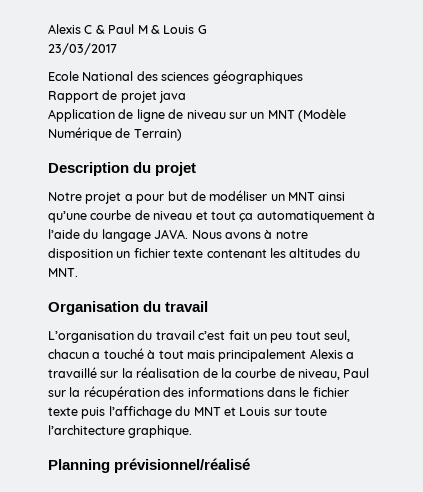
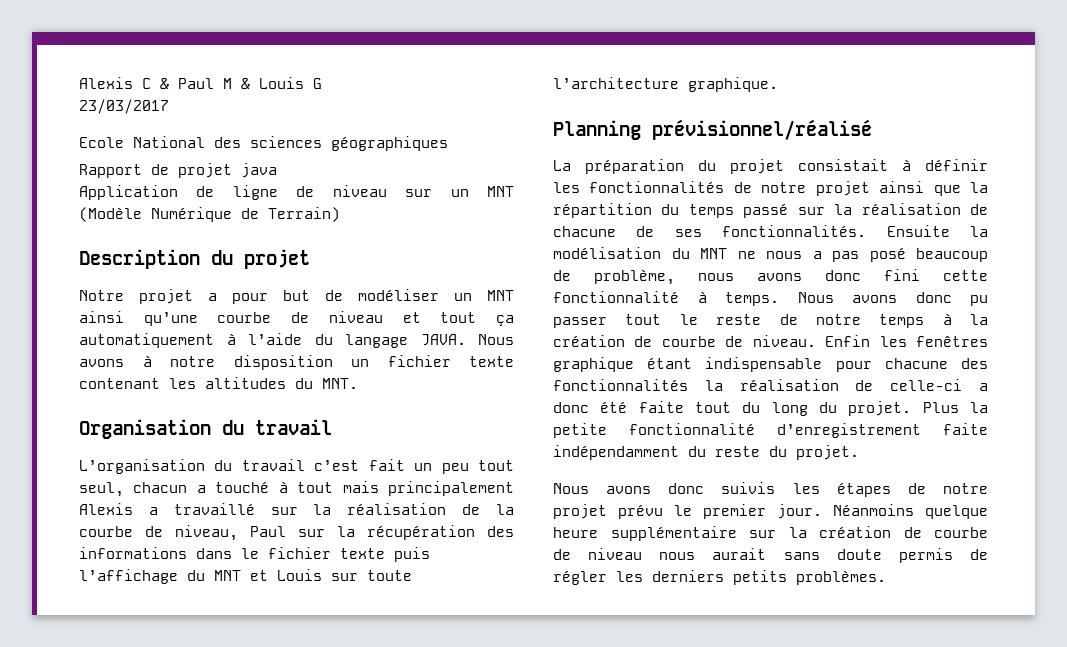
(251, 465) none -> [553,159,988,174] [553,181,988,196] [553,203,988,218] [553,225,988,237] [553,247,988,262] [553,269,988,285] [553,291,988,306] [553,313,988,328] [553,335,988,347] [553,357,988,372] [553,379,988,391] [553,401,988,416] [553,423,988,438] [553,445,859,460] [553,482,988,497] [553,504,988,519] [553,526,988,541] [553,548,988,563] [553,570,886,585] // La préparation du projet consistait à définir les fonctionnalités de notre projet ainsi que la répartition du temps passé sur la réalisation de chacune de ses fonctionnalités. Ensuite la modélisation du MNT ne nous a pas posé beaucoup de problème, nous avons donc fini cette fonctionnalité à temps. Nous avons donc pu passer tout le reste de notre temps à la création de courbe de niveau. Enfin les fenêtres graphique étant indispensable pour chacune des fonctionnalités la réalisation de celle-ci a donc été faite tout du long du projet. Plus la petite fonctionnalité d’enregistrement faite indépendamment du reste du projet. // Nous avons donc suivis les étapes de notre projet prévu le premier jour. Néanmoins quelque heure supplémentaire sur la création de courbe de niveau nous aurait sans doute permis de régler les derniers petits problèmes.

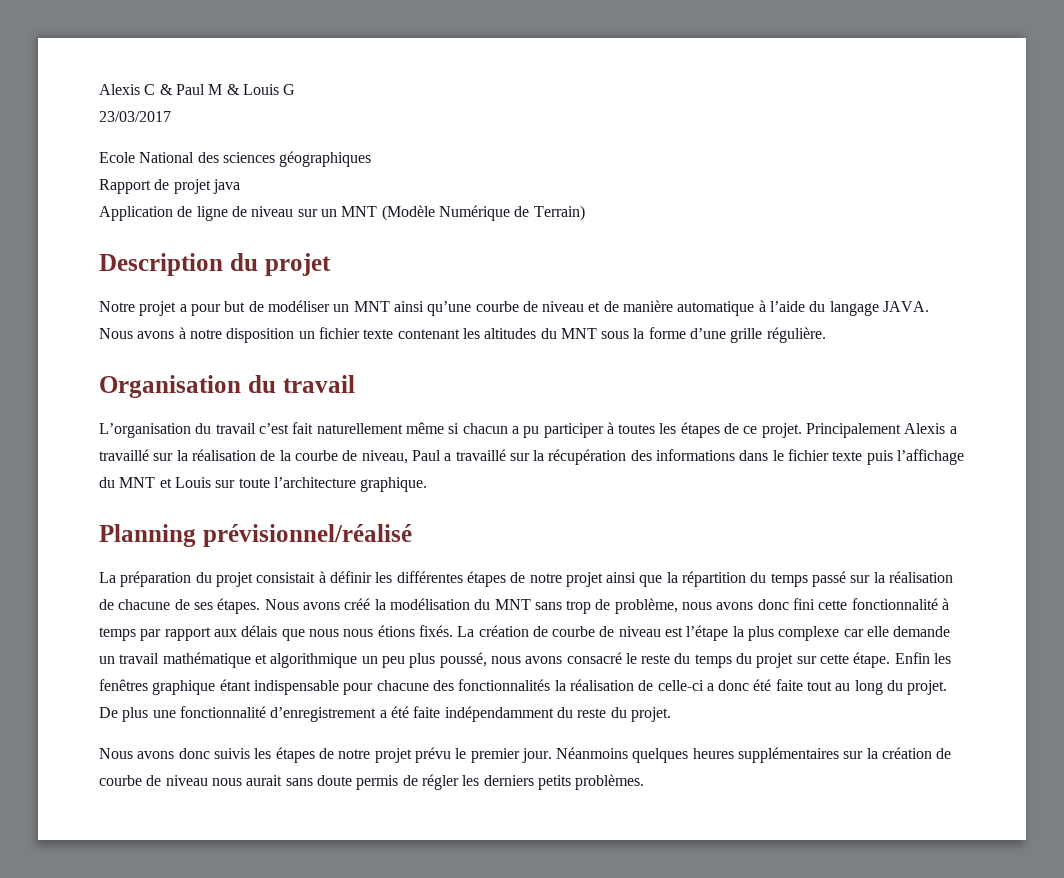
[440,312,514,326] [79,333,214,348] tout ça automatiquement -> [603,300,755,316] de manière automatique
[322,378,358,389] MNT. -> [560,327,826,343] MNT sous la forme d’une grille régulière.
[414,460,514,474] [79,481,514,497] un peu tout seul, chacun a touché à tout mais principalement -> [316,422,902,438] naturellement même si chacun a pu participer à toutes les étapes de ce projet. Principalement
(286, 531) none -> [444,449,506,461] a travaillé
[589,181,725,193] fonctionnalités -> [396,571,506,587] différentes étapes
[722,225,988,237] [553,247,988,262] fonctionnalités. Ensuite la modélisation du MNT ne nous a pas posé beaucoup -> [217,598,592,614] étapes. Nous avons créé la modélisation du MNT sans trop
[725,292,988,306] [553,313,988,328] [553,335,816,347] temps. Nous avons donc pu passer tout le reste de notre temps à la création de courbe de niveau. -> [99,625,951,641] [99,652,891,668] temps par rapport aux délais que nous nous étions fixés. La création de courbe de niveau est l’étape la plus complexe car elle demande un travail mathématique et algorithmique un peu plus poussé, nous avons consacré le reste du temps du projet sur cette étape.
[742,402,761,413] du -> [835,683,851,691] au
[922,402,988,413] [553,423,921,438] Plus la petite fonctionnalité d’enregistrement -> [99,706,409,722] De plus une fonctionnalité d’enregistrement a été
[925,505,988,519] [553,526,737,541] quelque heure supplémentaire -> [632,747,840,763] quelques heures supplémentaires

